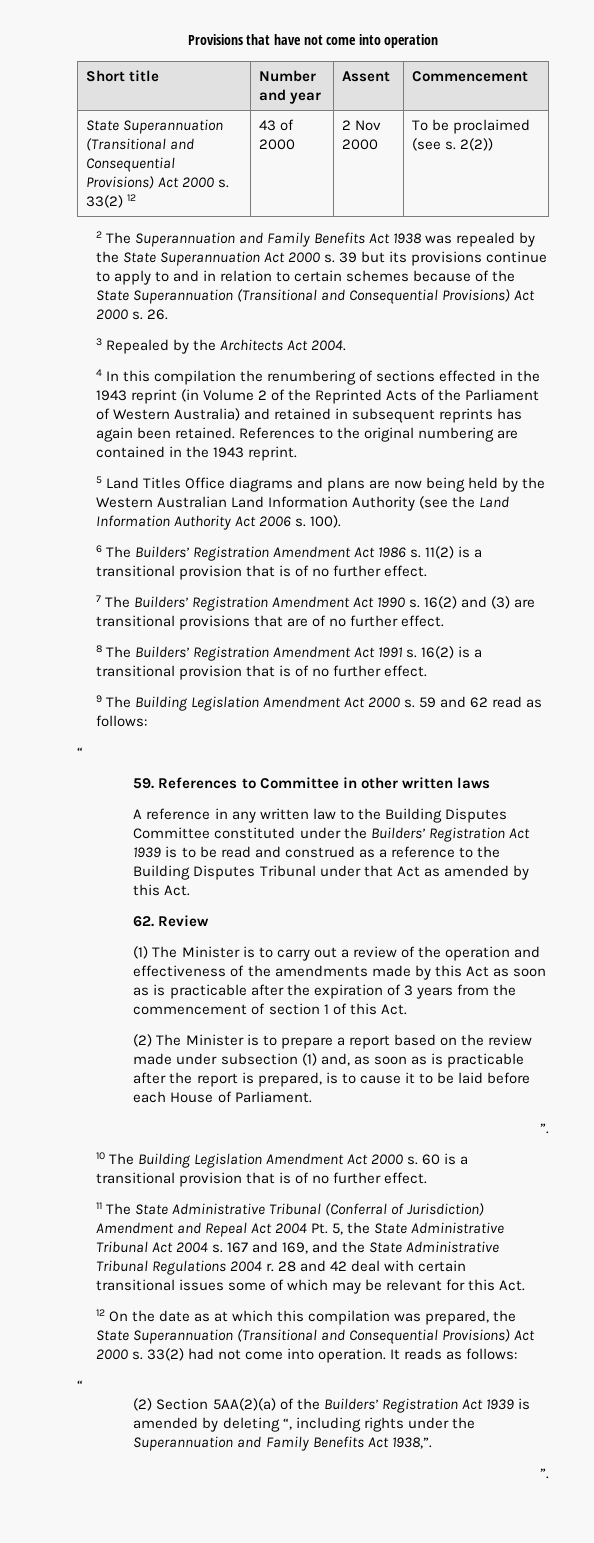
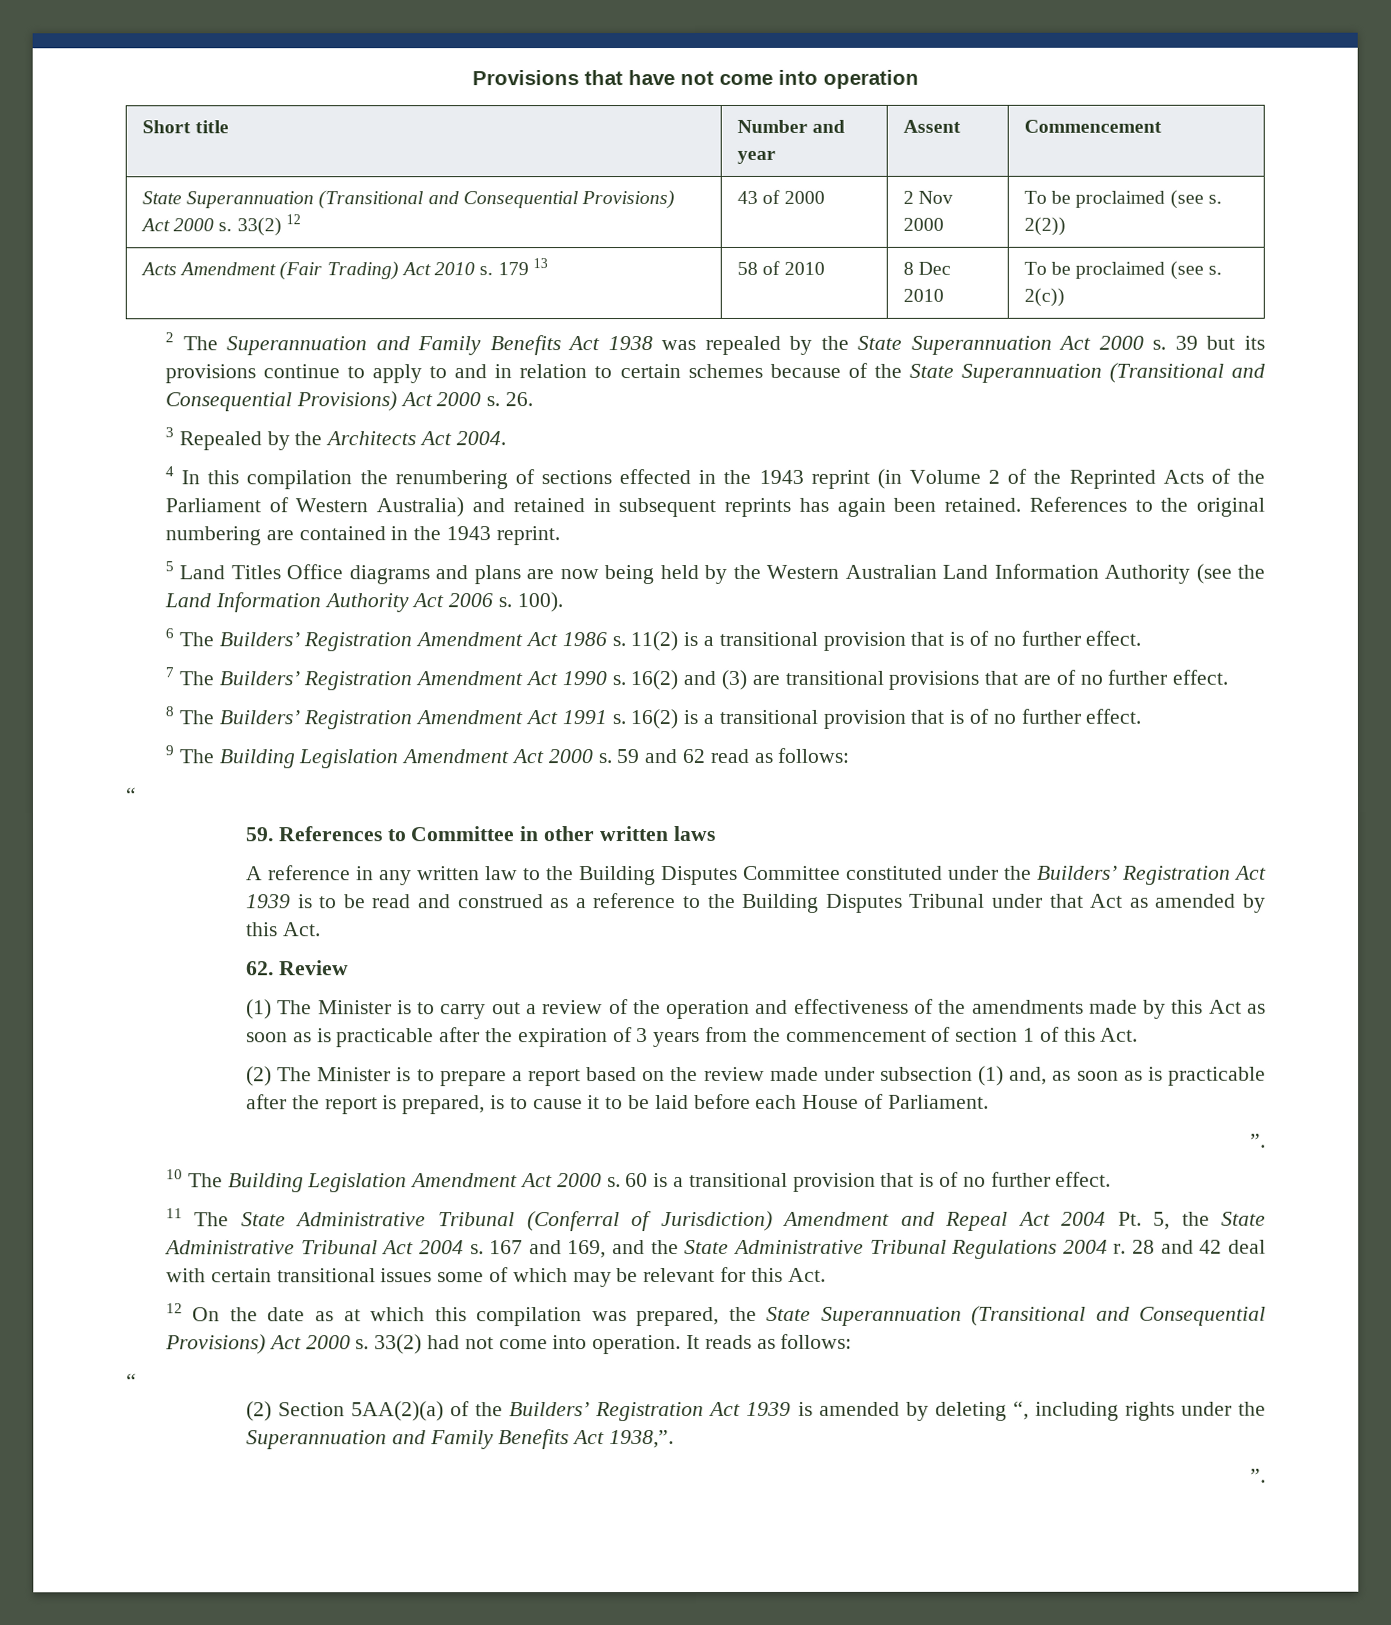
(494, 144) none -> [139,258,548,281] [736,260,826,275] [902,261,952,275] [902,288,944,302] [1023,260,1222,280] [1023,287,1065,307] // Acts Amendment (Fair Trading) Act 2010 s. 179 13 | 58 of 2010 | 8 Dec 2010 | To be proclaimed (see s. 2(c))

